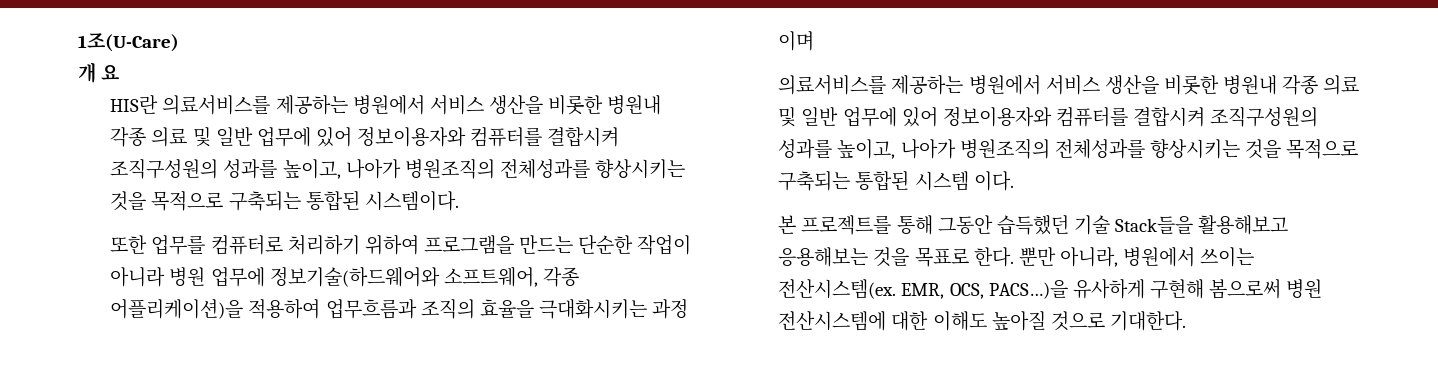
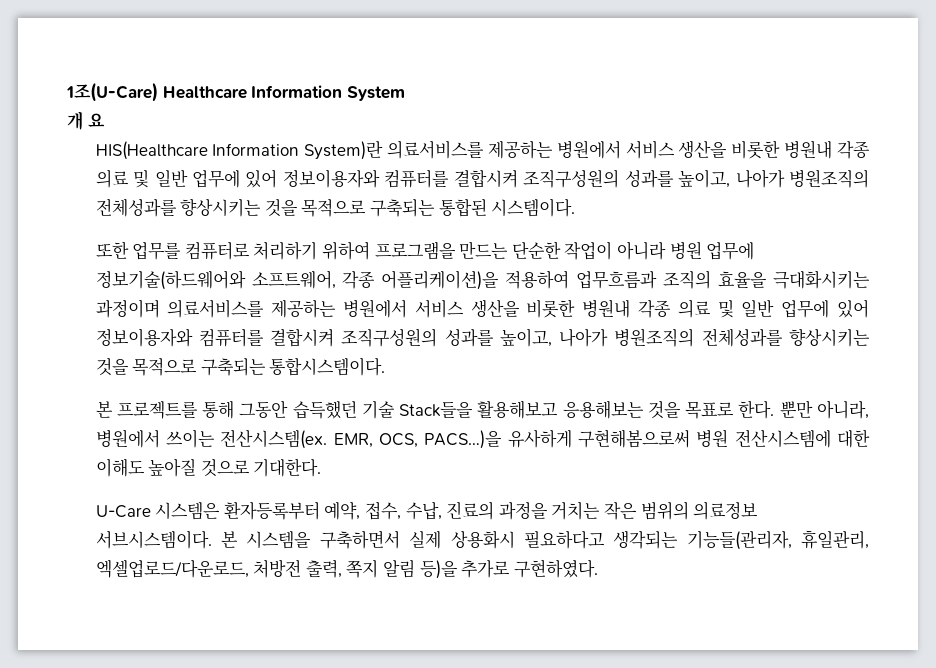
(179, 42) none -> [162,85,405,101] Healthcare Information System
[110,95,159,114] HIS란 -> [95,141,384,160] HIS(Healthcare Information System)란
[652,299,689,319] [778,31,815,51] 과정 이며 // -> [95,299,160,318] 과정이며
[855,171,1014,191] 통합된 시스템 이다. -> [269,357,386,376] 통합시스템이다.
[1149,279,1282,299] 구현해 봄으로써 -> [577,429,690,448] 구현해봄으로써
(1186, 321) none -> [95,501,759,520] [95,530,869,550] [95,559,598,579] // U-Care 시스템은 환자등록부터 예약, 접수, 수납, 진료의 과정을 거치는 작은 범위의 의료정보 서브시스템이다. 본 시스템을 구축하면서 실제 상용화시 필요하다고 생각되는 기능들(관리자, 휴일관리, 엑셀업로드/다운로드, 처방전 출력, 쪽지 알림 등)을 추가로 구현하였다.

